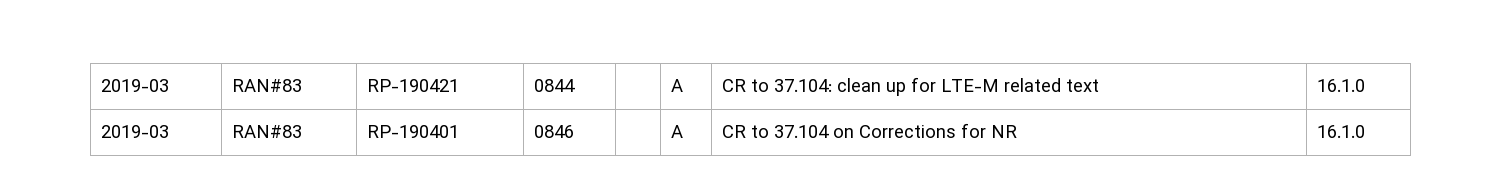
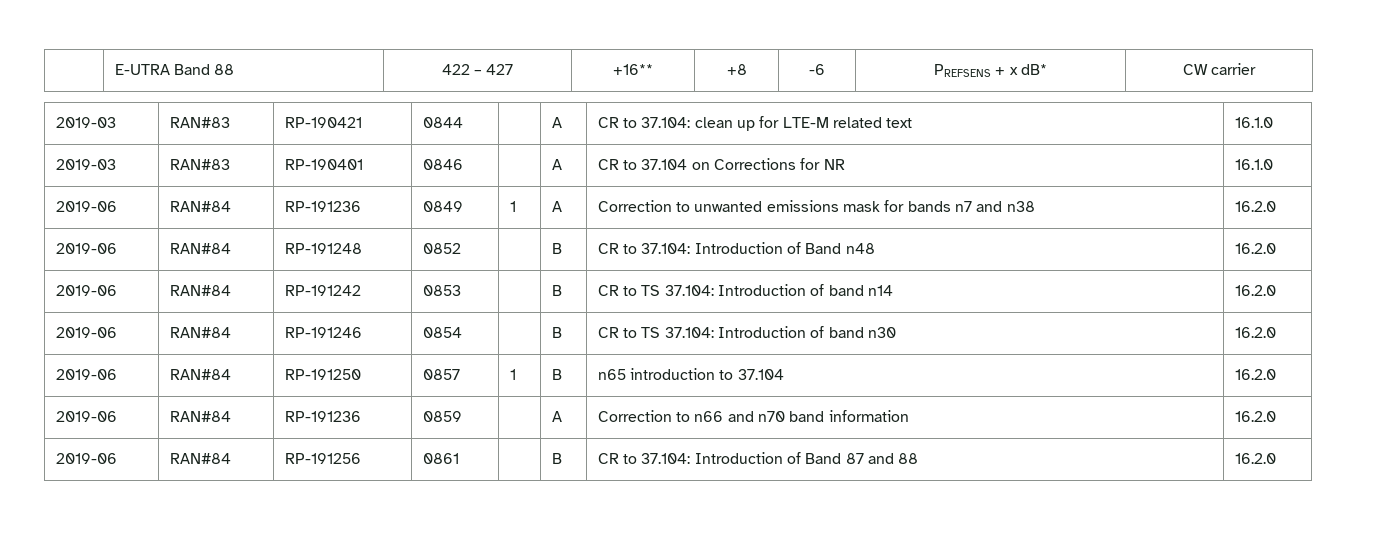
(101, 85) none -> [114,64,235,75] [441,64,514,75] [613,64,653,75] [726,64,747,75] [809,64,825,75] [934,64,1047,77] [1182,63,1257,75] | E-UTRA Band 88 | 422 – 427 | +16** | +8 | -6 | PREFSENS + x dB* | CW carrier //
(1366, 131) none -> [55,201,117,212] [169,201,231,212] [284,201,361,212] [422,201,463,212] [509,201,516,212] [551,201,562,212] [597,200,1035,212] [1234,201,1276,212] [55,243,117,254] [169,243,231,254] [284,243,362,254] [422,243,461,254] [551,243,562,254] [597,242,875,254] [1234,243,1276,254] [55,285,117,296] [169,285,231,296] [284,285,361,296] [422,285,461,296] [551,285,562,296] [597,284,893,296] [1234,285,1276,296] [55,327,117,338] [169,327,231,338] [284,327,362,338] [422,327,462,338] [551,327,562,338] [597,326,896,338] [1234,327,1276,338] [55,369,117,380] [169,369,231,380] [284,369,361,380] [422,369,460,380] [509,369,516,380] [551,369,562,380] [597,368,784,380] [1234,369,1276,380] [55,411,117,422] [169,411,231,422] [284,411,361,422] [422,411,462,422] [551,411,562,422] [597,410,909,422] [1234,411,1276,422] [55,453,117,464] [169,453,231,464] [284,453,361,464] [422,453,459,464] [551,453,562,464] [597,452,919,464] [1234,453,1276,464] // 2019-06 | RAN#84 | RP-191236 | 0849 | 1 | A | Correction to unwanted emissions mask for bands n7 and n38 | 16.2.0 // 2019-06 | RAN#84 | RP-191248 | 0852 | | B | CR to 37.104: Introduction of Band n48 | 16.2.0 // 2019-06 | RAN#84 | RP-191242 | 0853 | | B | CR to TS 37.104: Introduction of band n14 | 16.2.0 // 2019-06 | RAN#84 | RP-191246 | 0854 | | B | CR to TS 37.104: Introduction of band n30 | 16.2.0 // 2019-06 | RAN#84 | RP-191250 | 0857 | 1 | B | n65 introduction to 37.104 | 16.2.0 // 2019-06 | RAN#84 | RP-191236 | 0859 | | A | Correction to n66 and n70 band information | 16.2.0 // 2019-06 | RAN#84 | RP-191256 | 0861 | | B | CR to 37.104: Introduction of Band 87 and 88 | 16.2.0

